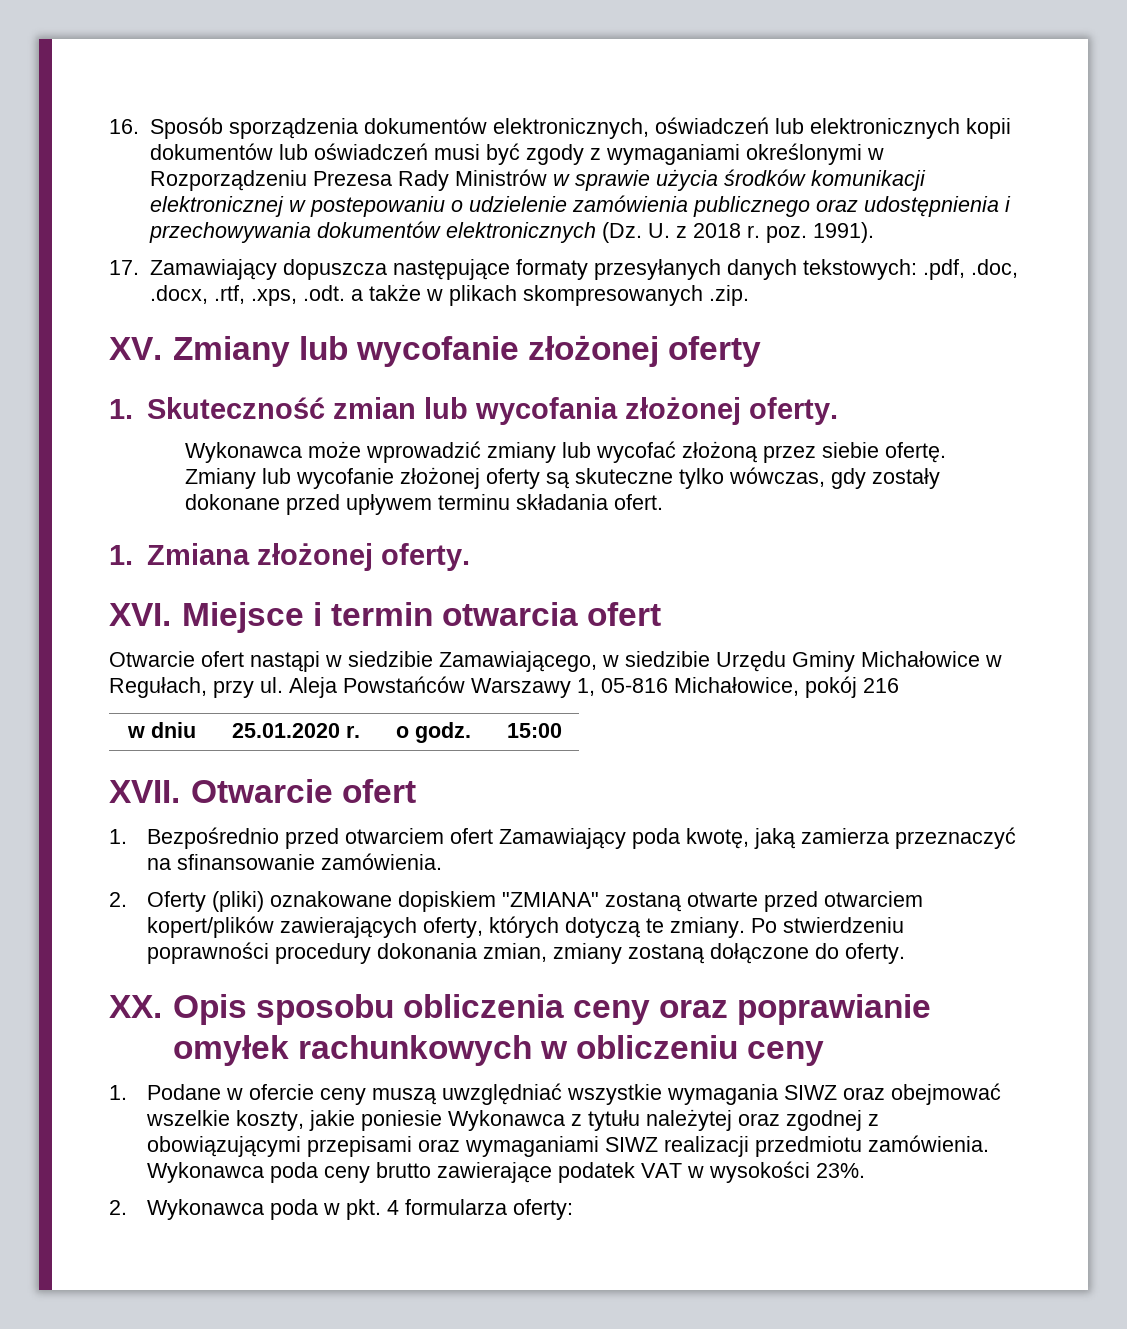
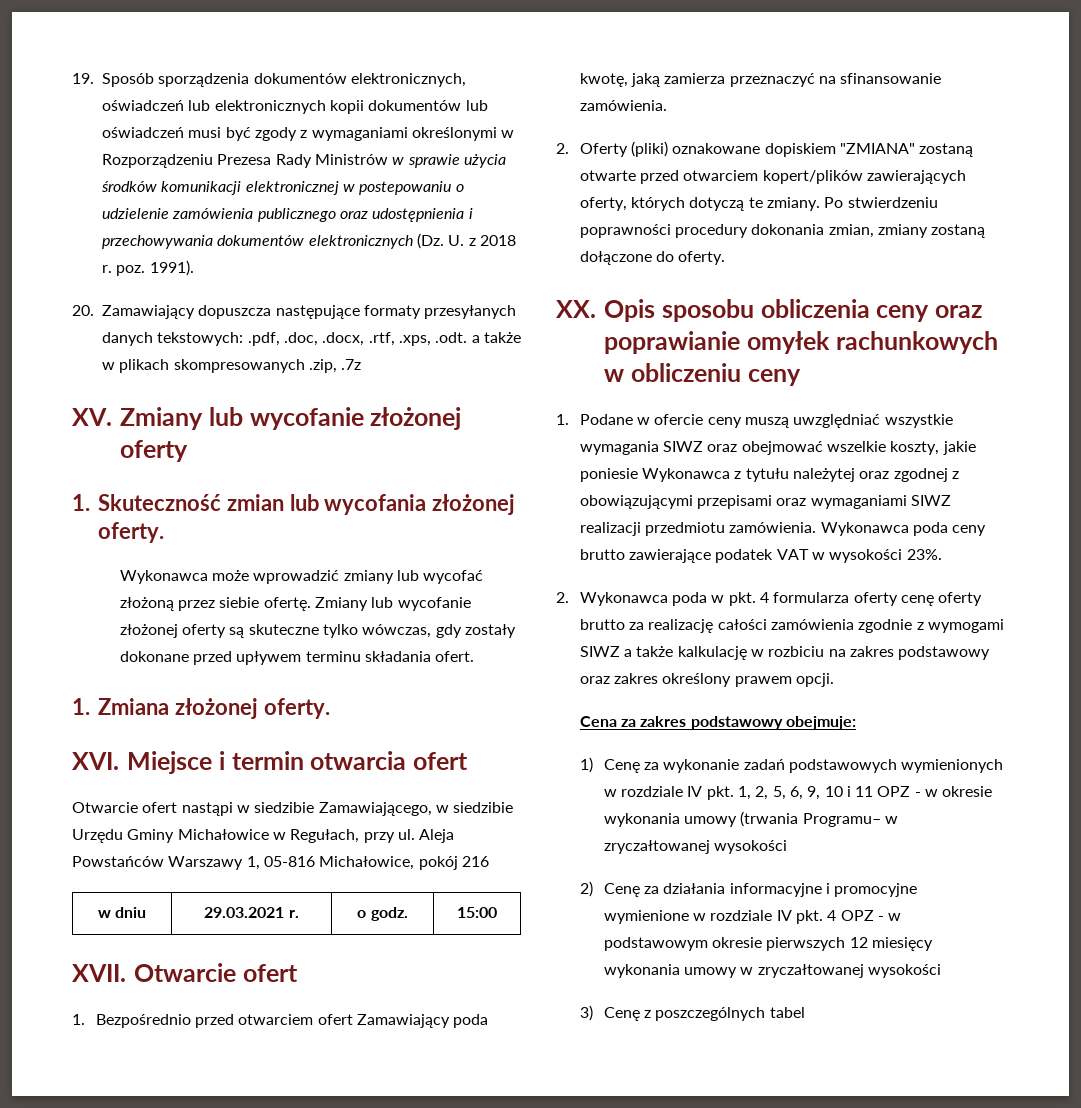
[109,119,139,134] 16. -> [72,73,94,84] 19.
[109,260,139,275] 17. -> [72,305,94,316] 20.
[708,285,749,306] .zip. -> [308,359,362,373] .zip, .7z
[231,723,340,738] 25.01.2020 -> [204,907,285,918] 29.03.2021
[512,1199,573,1220] oferty: -> [853,592,983,606] [579,619,1005,633] [579,646,991,660] [579,673,835,687] [579,716,857,730] [579,757,1004,773] [603,786,993,800] [603,811,898,827] [603,840,787,854] [579,881,918,897] [603,910,902,924] [603,937,933,951] [603,964,941,978] [579,1005,805,1021] oferty cenę oferty brutto za realizację całości zamówienia zgodnie z wymogami SIWZ a także kalkulację w rozbiciu na zakres podstawowy oraz zakres określony prawem opcji. // Cena za zakres podstawowy obejmuje: // 1) Cenę za wykonanie zadań podstawowych wymienionych w rozdziale IV pkt. 1, 2, 5, 6, 9, 10 i 11 OPZ - w okresie wykonania umowy (trwania Programu– w zryczałtowanej wysokości // 2) Cenę za działania informacyjne i promocyjne wymienione w rozdziale IV pkt. 4 OPZ - w podstawowym okresie pierwszych 12 miesięcy wykonania umowy w zryczałtowanej wysokości // 3) Cenę z poszczególnych tabel

